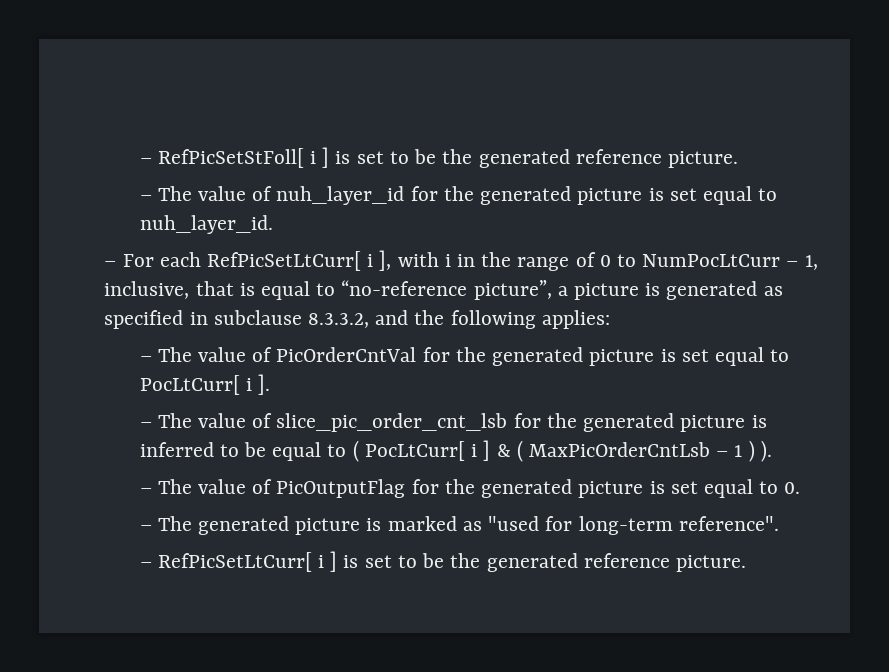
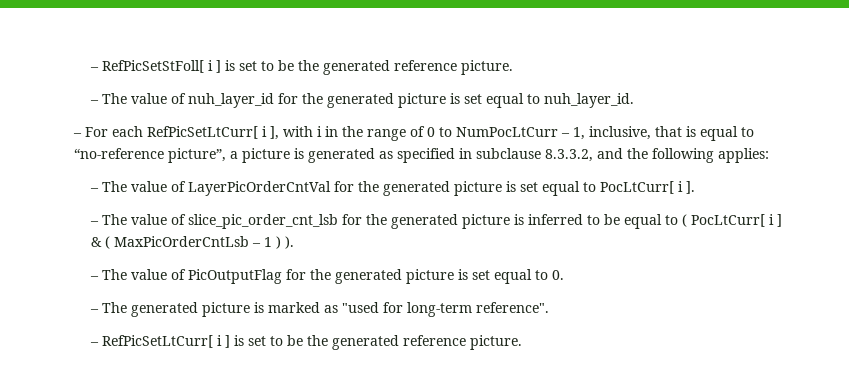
[276,347,417,362] PicOrderCntVal -> [188,181,332,196] LayerPicOrderCntVal

